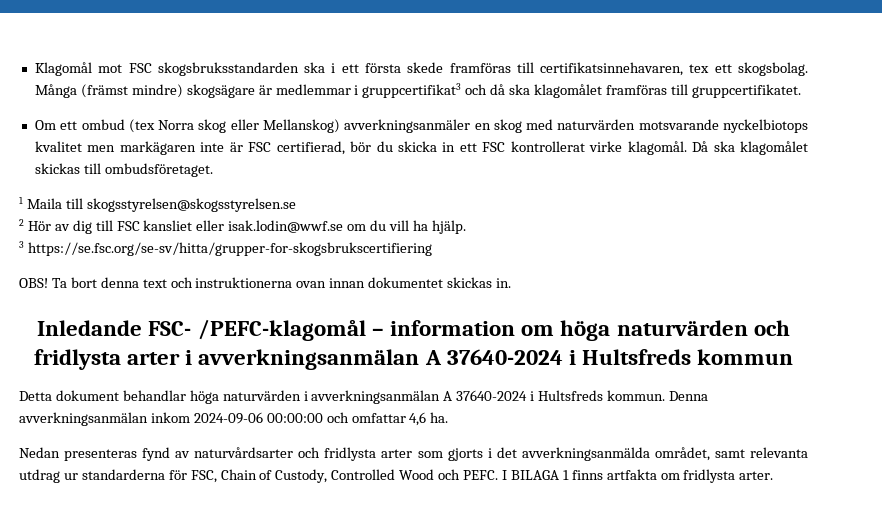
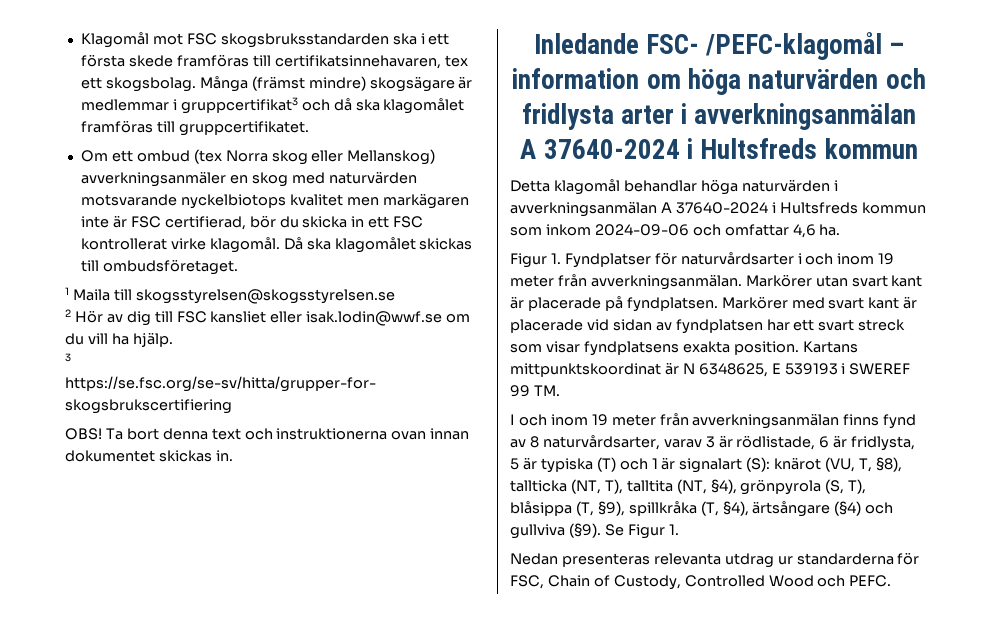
[55,390,119,401] dokument -> [553,179,620,195] klagomål
[607,390,708,401] [19,412,148,426] kommun. Denna avverkningsanmälan -> [861,202,926,214] [510,227,542,236] kommun som
[266,413,323,423] 00:00:00 -> (689, 230) none
[19,447,745,461] Nedan presenteras fynd av naturvårdsarter och fridlysta arter som gjorts i det avverkningsanmälda området, samt -> [510,252,895,268] [510,274,923,290] [510,296,918,312] [510,319,906,334] [510,341,858,356] [510,362,911,377] [510,385,560,397] [510,413,917,429] [510,435,916,451] [510,457,902,473] [510,479,867,495] [510,501,894,517] [510,523,679,539] [510,553,650,567] Figur 1. Fyndplatser för naturvårdsarter i och inom 19 meter från avverkningsanmälan. Markörer utan svart kant är placerade på fyndplatsen. Markörer med svart kant är placerade vid sidan av fyndplatsen har ett svart streck som visar fyndplatsens exakta position. Kartans mittpunktskoordinat är N 6348625, E 539193 i SWEREF 99 TM. // I och inom 19 meter från avverkningsanmälan finns fynd av 8 naturvårdsarter, varav 3 är rödlistade, 6 är fridlysta, 5 är typiska (T) och 1 är signalart (S): knärot (VU, T, §8), tallticka (NT, T), talltita (NT, §4), grönpyrola (S, T), blåsippa (T, §9), spillkråka (T, §4), ärtsångare (§4) och gullviva (§9). Se Figur 1. // Nedan presenteras
[501,469,774,483] I BILAGA 1 finns artfakta om fridlysta arter. -> (892, 581) none

